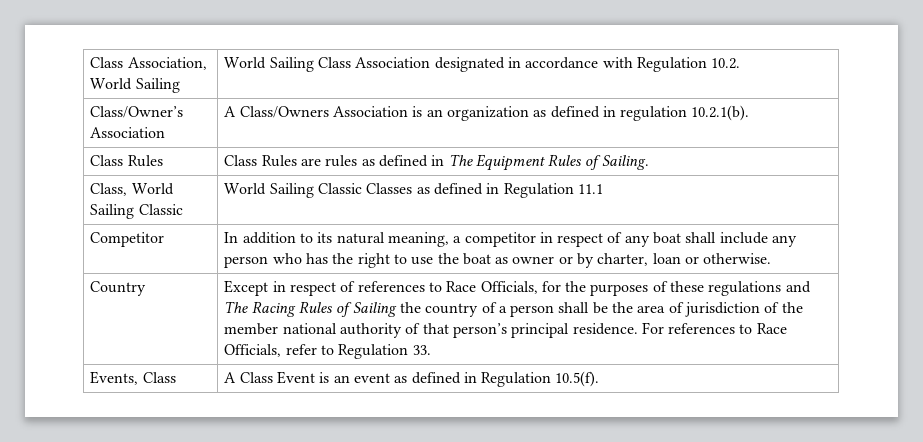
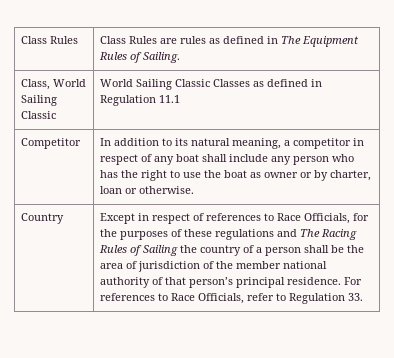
[90,57,207,70] [90,78,180,93] [224,57,741,72] [90,106,184,118] [90,127,166,138] [224,105,750,121] [90,155,124,166] Class Association, World Sailing | World Sailing Class Association designated in accordance with Regulation 10.2. // Class/Owner’s Association | A Class/Owners Association is an organization as defined in regulation 10.2.1(b). // Class -> [20,36,47,44] Class
[90,371,176,385] [224,371,600,387] // Events, Class | A Class Event is an event as defined in Regulation 10.5(f). -> (363, 297) none

